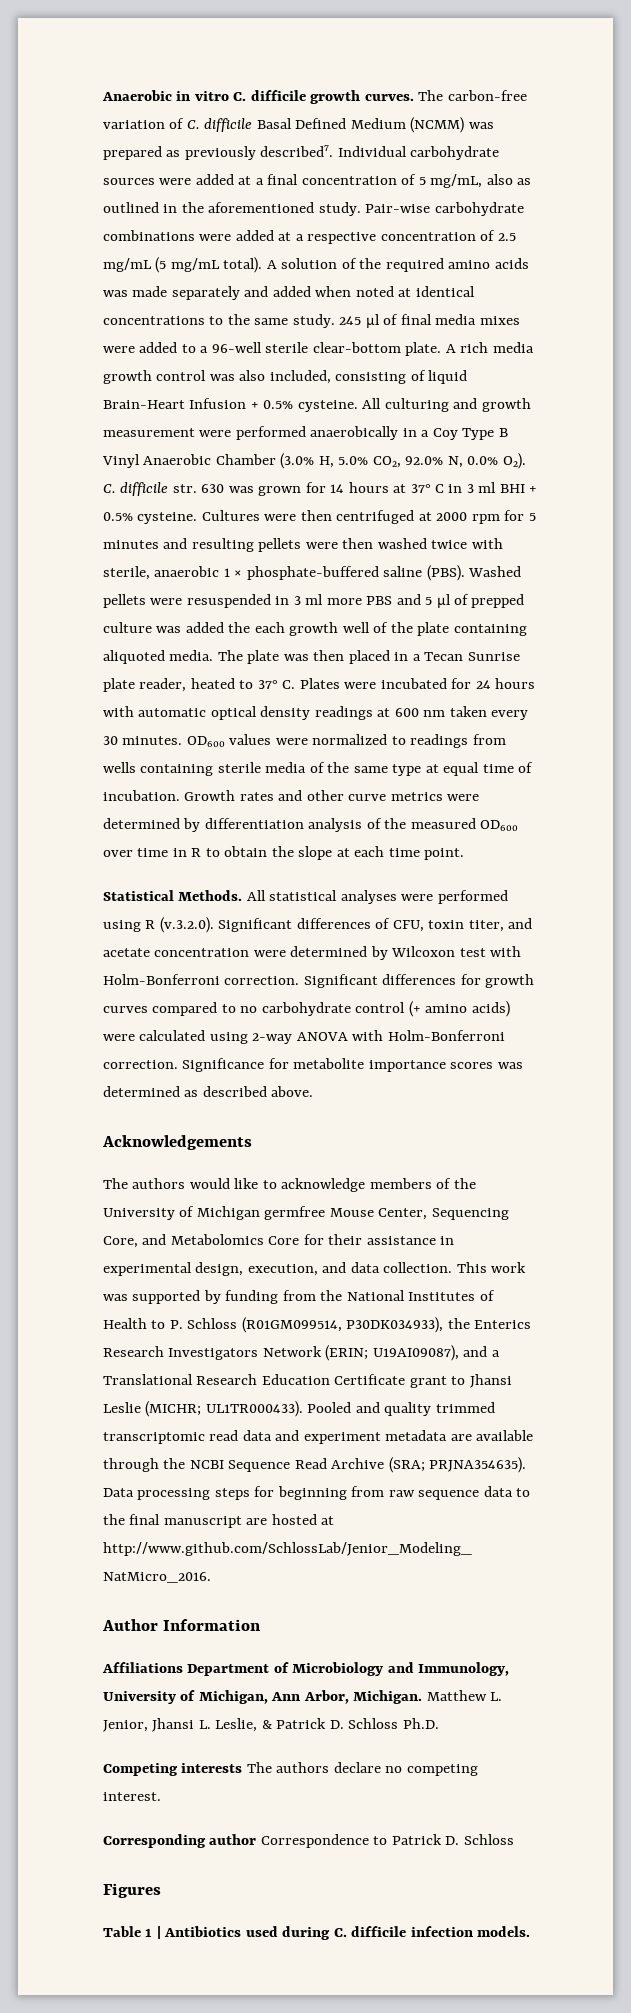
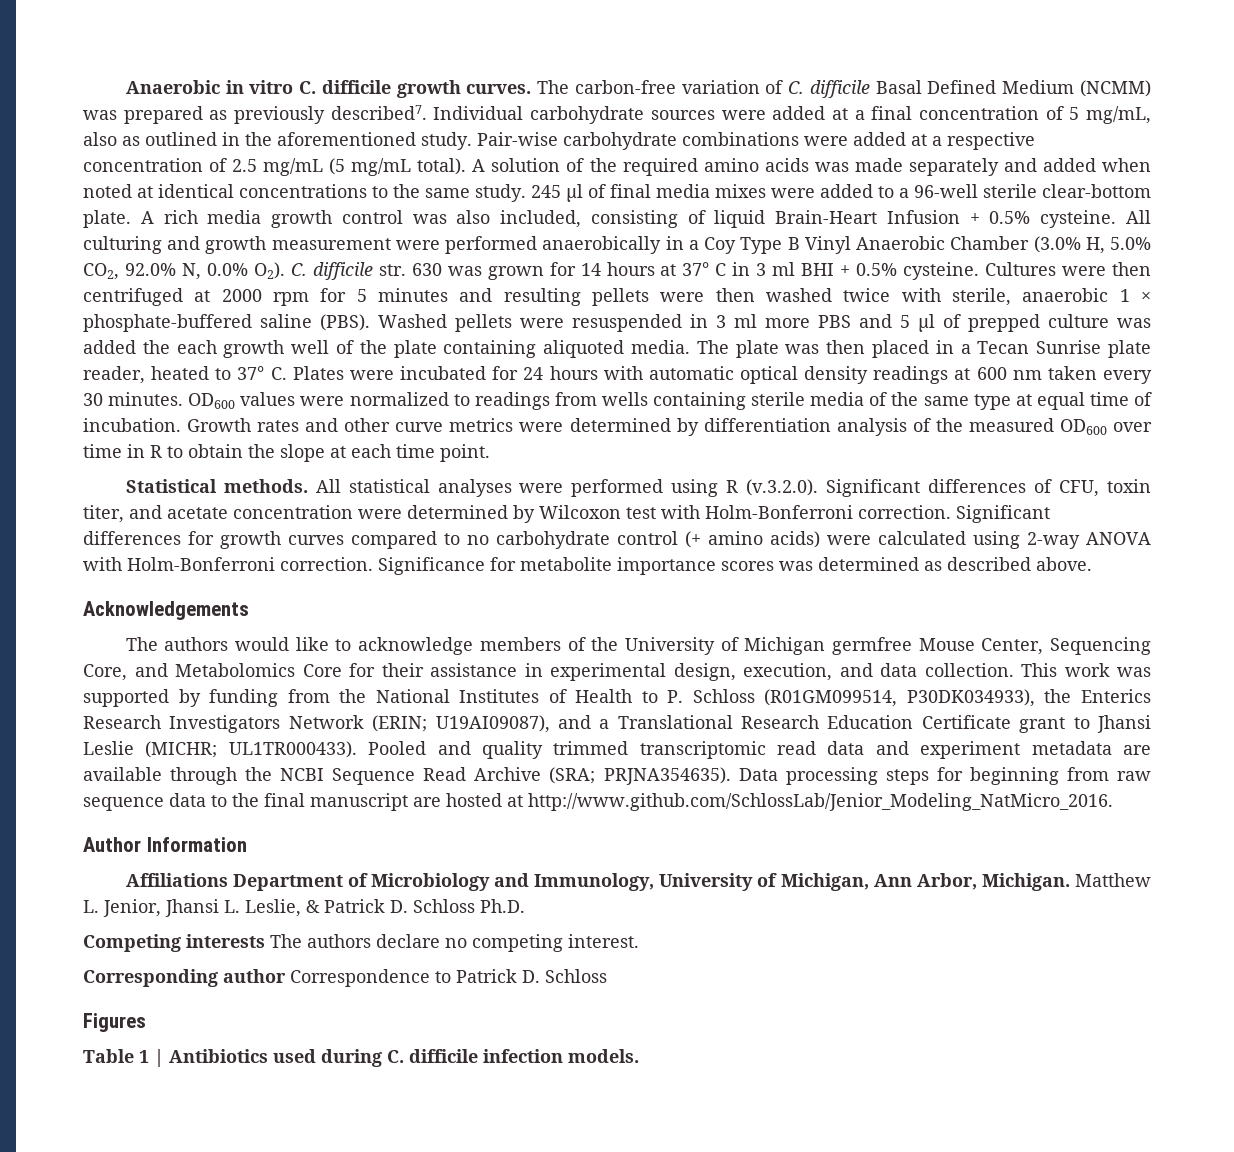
[178,890,243,901] Methods. -> [223,479,308,493] methods.

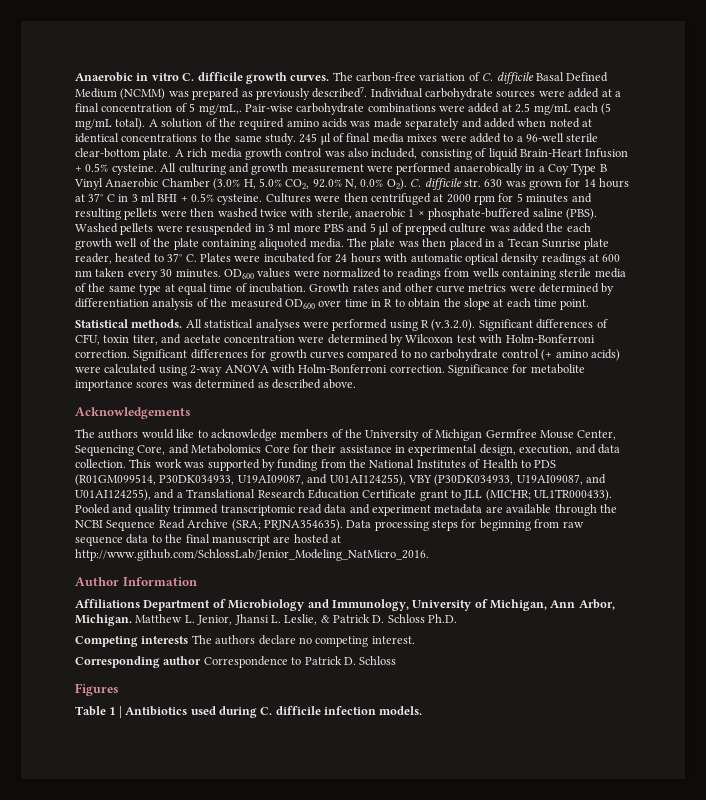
[1086,106,1151,124] [83,132,472,150] mg/mL, also as outlined in the aforementioned study. -> [198,104,242,115] mg/mL,.
[932,132,1035,150] [83,158,228,172] a respective concentration of -> (512, 108) none
(324, 167) none -> [573,103,598,112] each
[831,637,912,655] germfree -> [485,429,537,438] Germfree
[667,689,1151,707] [83,715,550,733] P. Schloss (R01GM099514, P30DK034933), the Enterics Research Investigators Network (ERIN; U19AI09087), -> [534,460,557,468] [75,474,606,486] [75,489,151,501] PDS (R01GM099514, P30DK034933, U19AI09087, and U01AI124255), VBY (P30DK034933, U19AI09087, and U01AI124255),
[1096,715,1151,733] [83,741,134,755] Jhansi Leslie -> [463,490,483,500] JLL

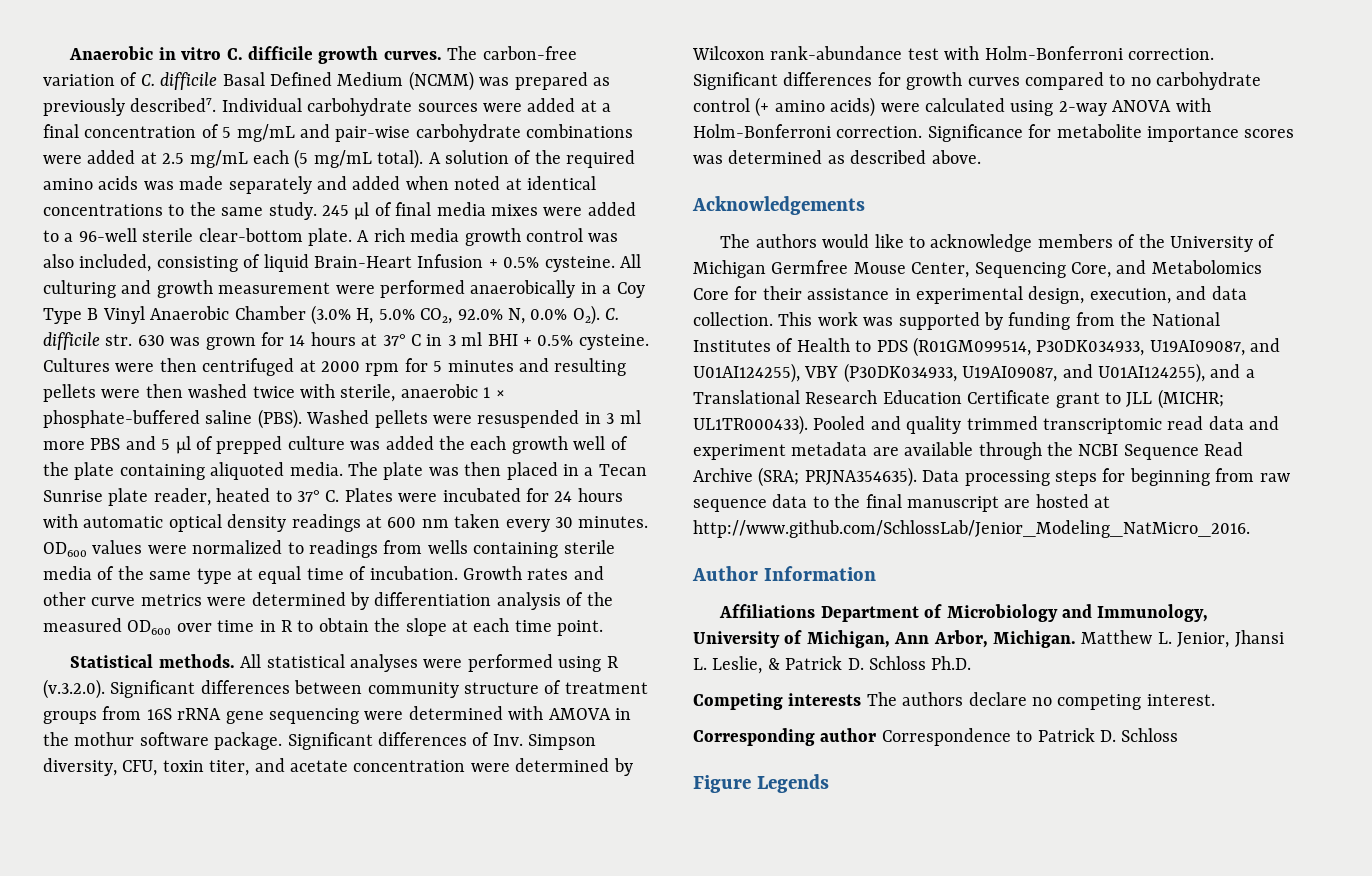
[198,104,293,115] mg/mL,. Pair-wise -> [236,124,411,142] mg/mL and pair-wise
[596,319,608,328] of -> [294,680,648,698] [43,706,631,724] [43,732,597,750] [43,758,117,776] between community structure of treatment groups from 16S rRNA gene sequencing were determined with AMOVA in the mothur software package. Significant differences of Inv. Simpson diversity,
(454, 338) none -> [770,46,903,60] rank-abundance
[75,683,119,696] [75,706,423,718] Figures // Table 1 | Antibiotics used during C. difficile infection models. -> [693,774,829,793] Figure Legends

